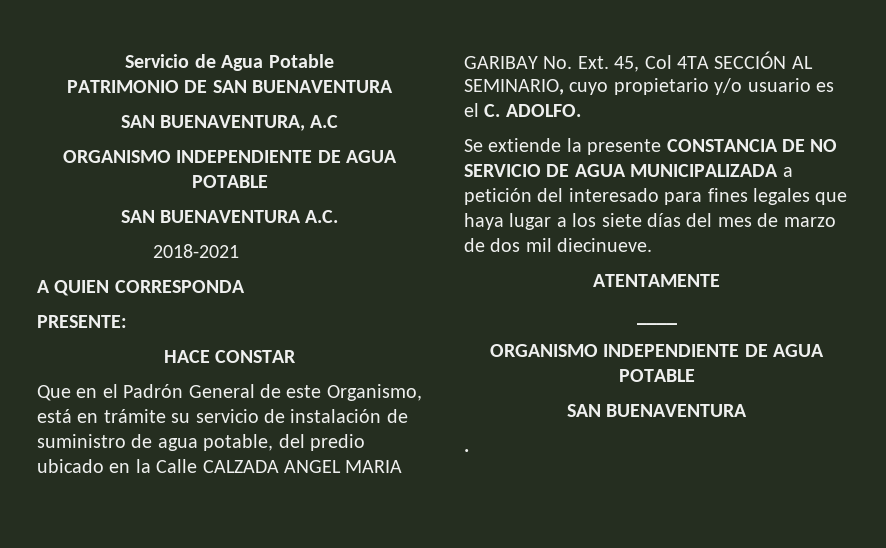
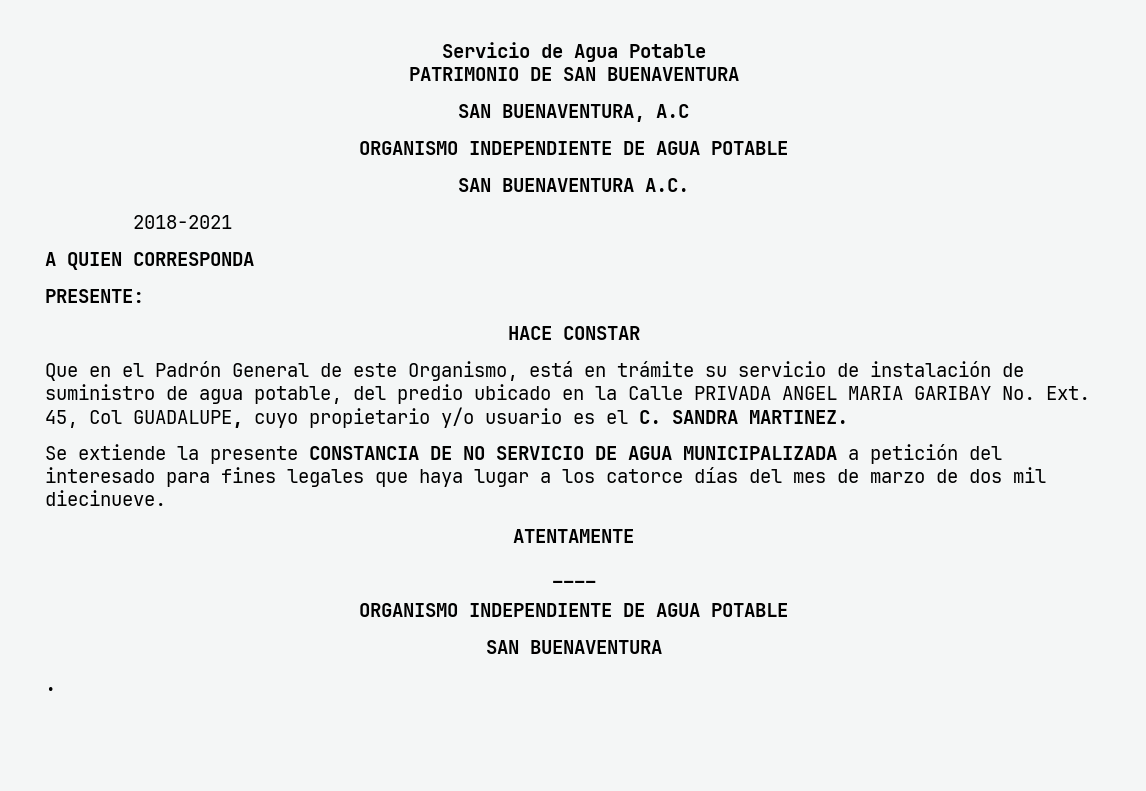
[202,460,279,473] CALZADA -> [694,386,771,400] PRIVADA
[677,51,813,69] [464,79,564,95] 4TA SECCIÓN AL SEMINARIO, -> [133,410,243,428] GUADALUPE,
[505,104,581,117] ADOLFO. -> [672,410,848,424] SANDRA MARTINEZ.
[601,213,642,227] siete -> [606,469,683,483] catorce

